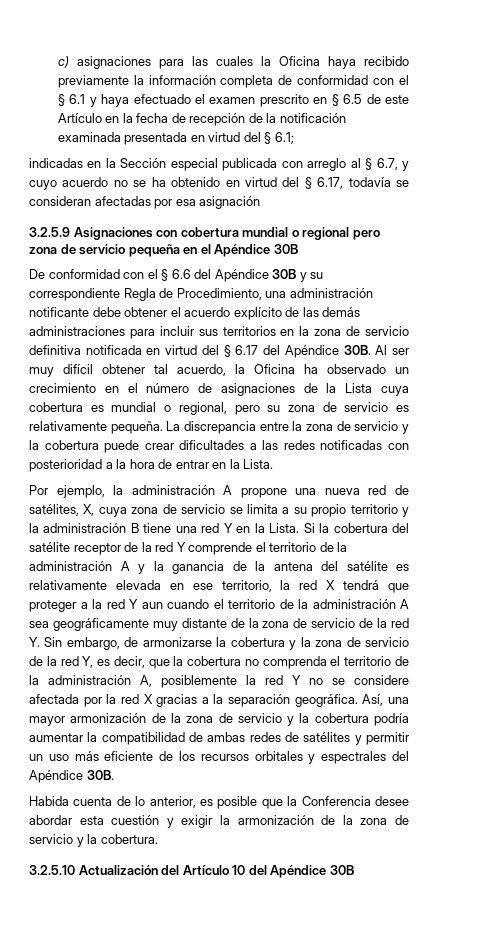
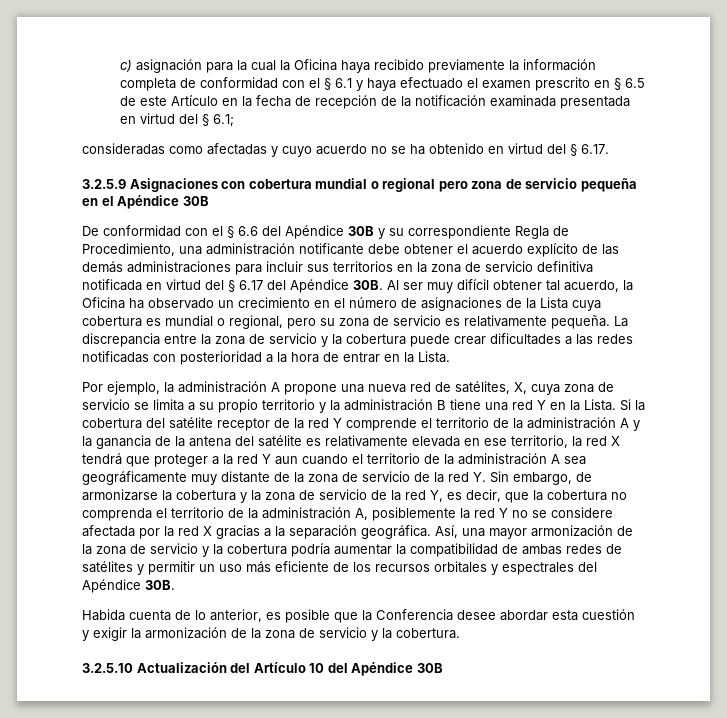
[76,56,253,69] asignaciones para las cuales -> [135,59,276,73] asignación para la cual
[29,158,398,171] indicadas en la Sección especial publicada con arreglo al § 6.7, -> [82,143,267,155] consideradas como afectadas
[317,177,410,189] [29,196,261,209] 6.17, todavía se consideran afectadas por esa asignación -> [581,144,609,154] 6.17.

